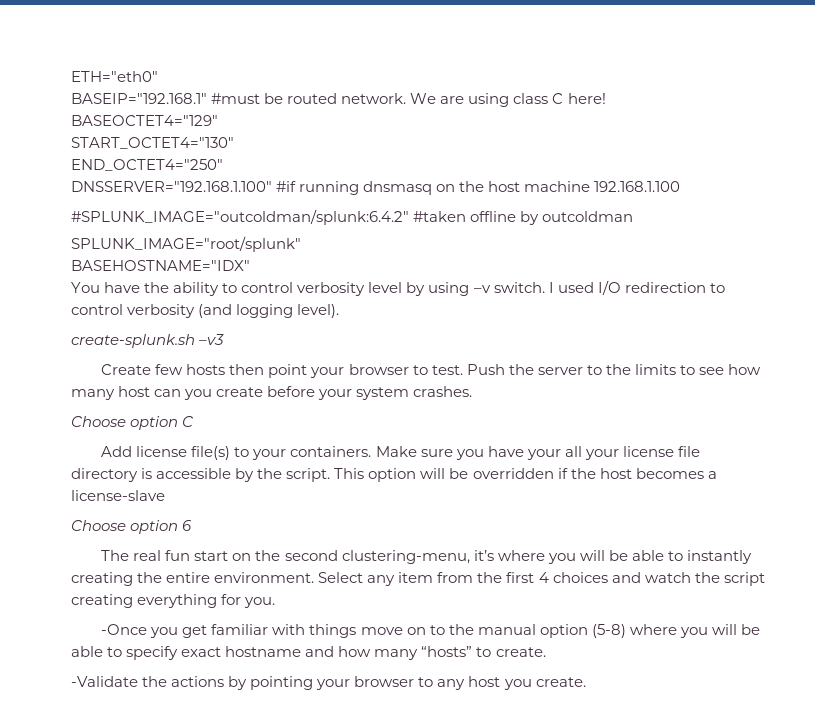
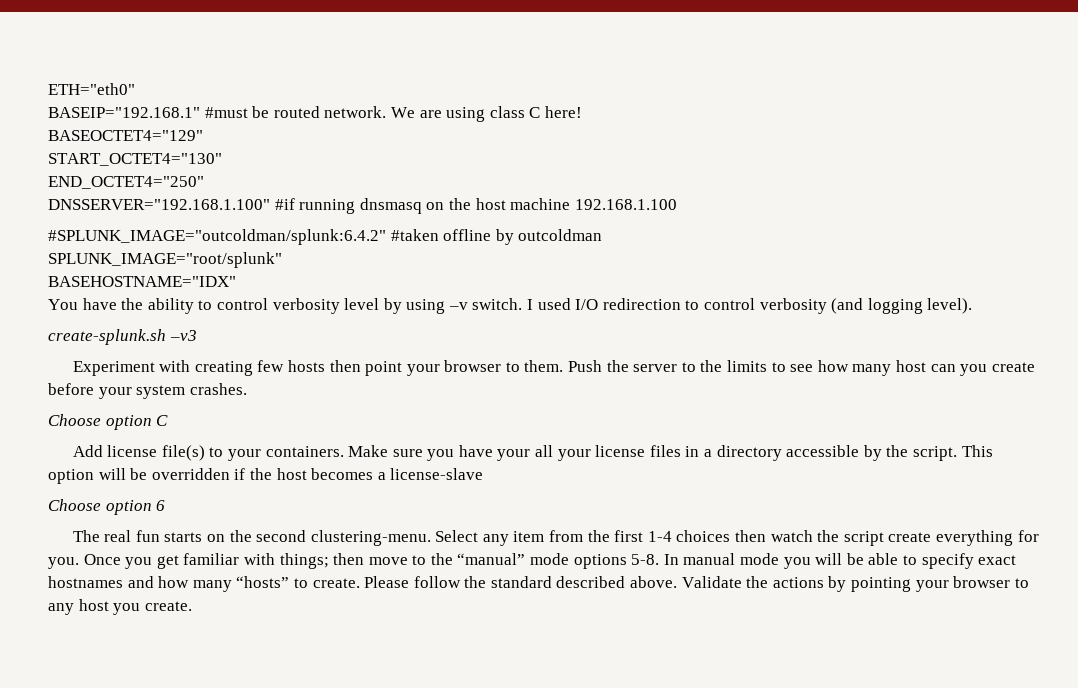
[101,364,152,375] Create -> [72,360,253,376] Experiment with creating
[431,365,463,375] test. -> [524,360,564,372] them.
[677,446,700,457] [71,468,153,482] file directory is -> [649,445,782,461] files in a directory
[194,551,229,561] start -> [164,532,203,542] starts
[341,550,752,564] [71,572,315,586] clustering-menu, it’s where you will be able to instantly creating the entire environment. -> [310,530,431,546] clustering-menu.
[538,572,641,583] 4 choices and -> [647,530,767,542] 1-4 choices then
[71,594,133,608] creating -> [888,532,932,542] create
[101,624,148,635] // -Once -> [83,554,121,565] Once
[309,624,677,638] things move on to the manual option (5-8) where -> [279,553,780,569] things; then move to the “manual” mode options 5-8. In manual mode
[225,646,302,657] hostname -> [48,576,123,588] hostnames
[71,676,138,687] // -Validate -> [364,576,742,588] Please follow the standard described above. Validate

